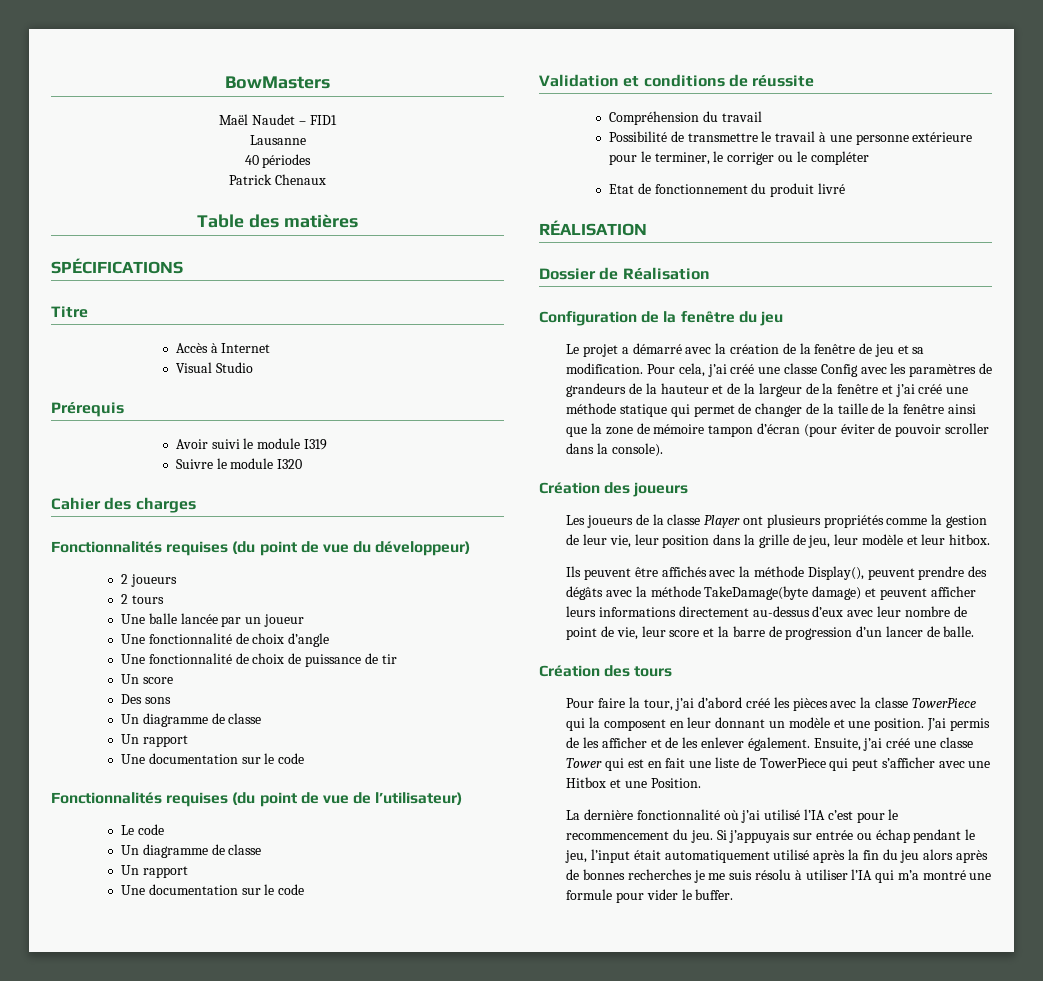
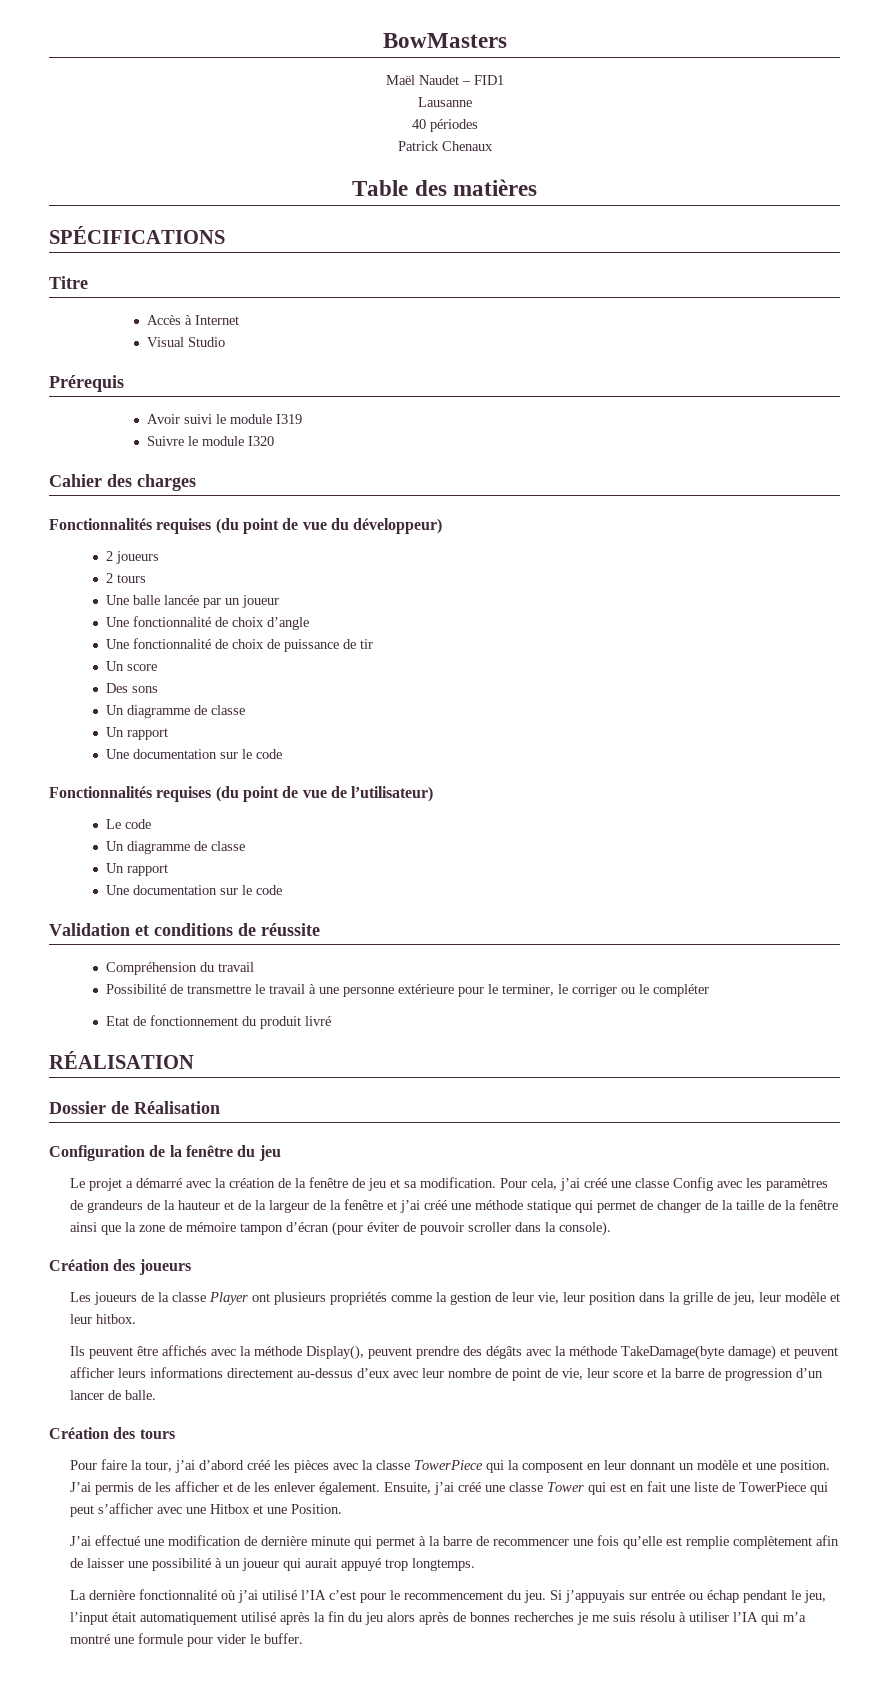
(701, 783) none -> [69,1535,839,1549] [69,1558,475,1571] // J’ai effectué une modification de dernière minute qui permet à la barre de recommencer une fois qu’elle est remplie complètement afin de laisser une possibilité à un joueur qui aurait appuyé trop longtemps.

